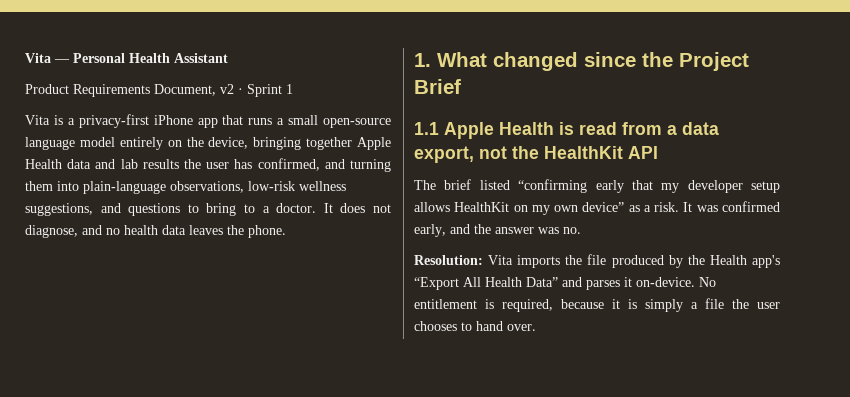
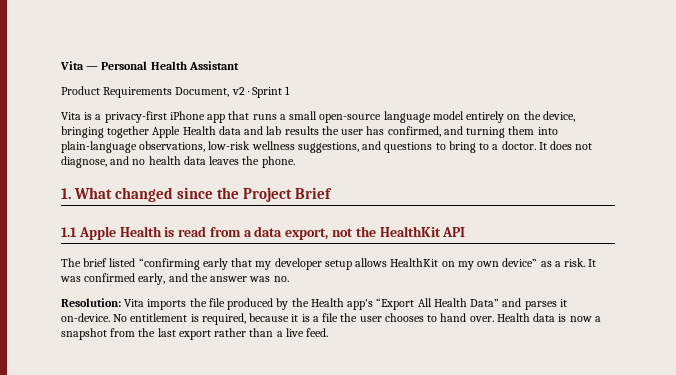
[645,299,683,312] simply -> (310, 318) none
(536, 327) none -> [496,313,601,322] [61,328,329,340] Health data is now a snapshot from the last export rather than a live feed.

